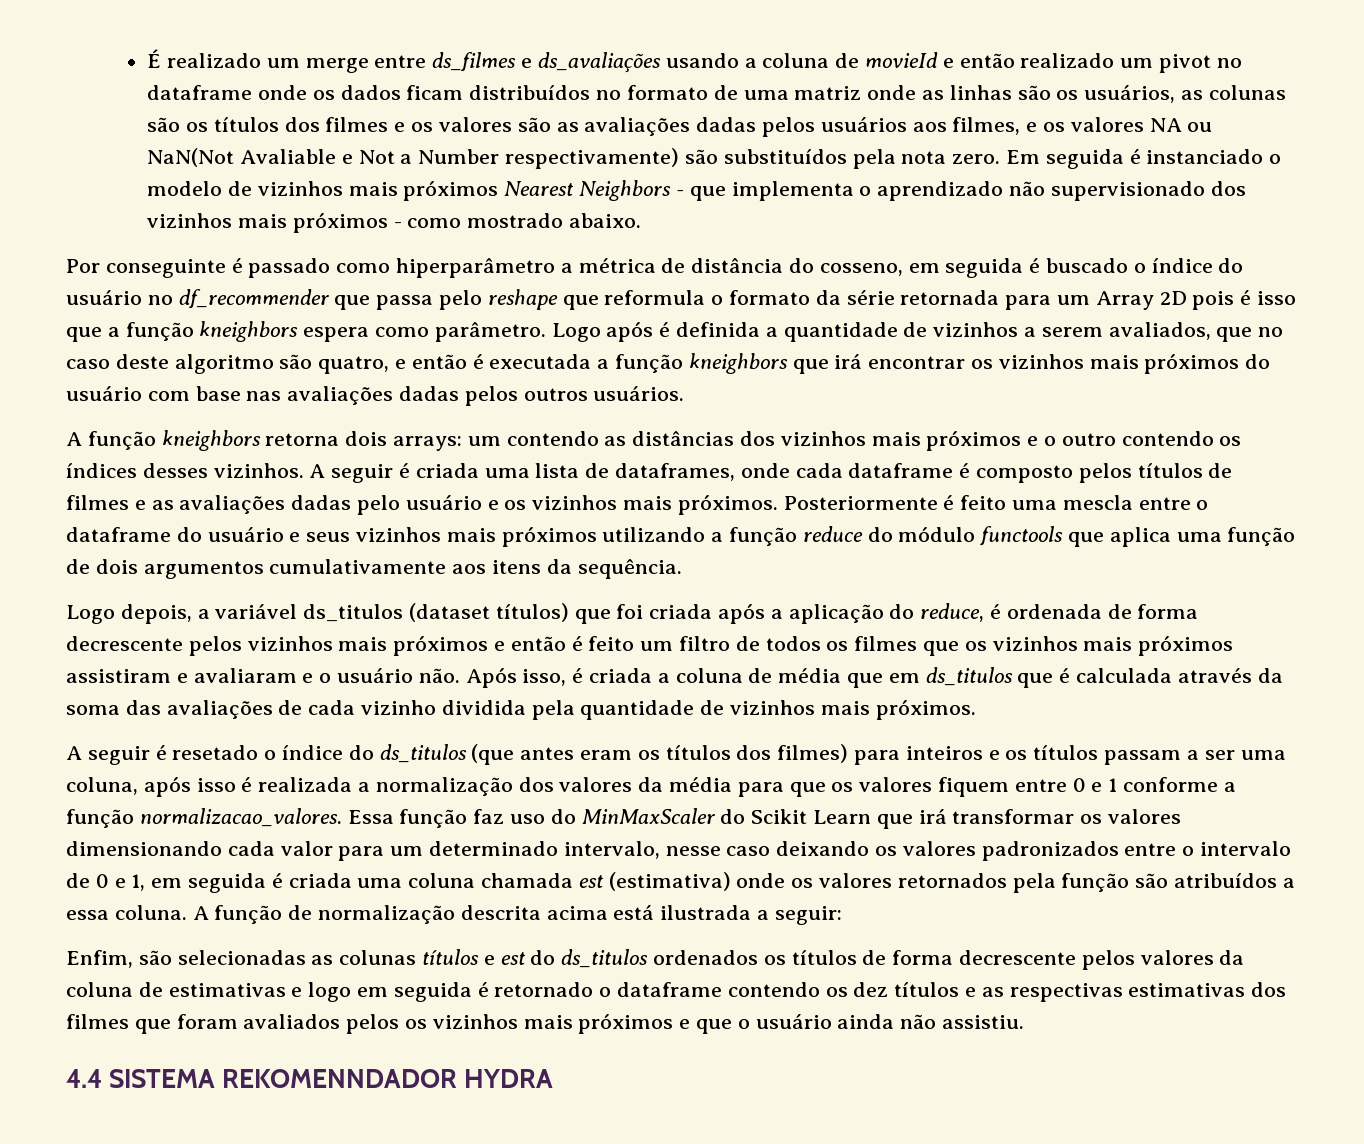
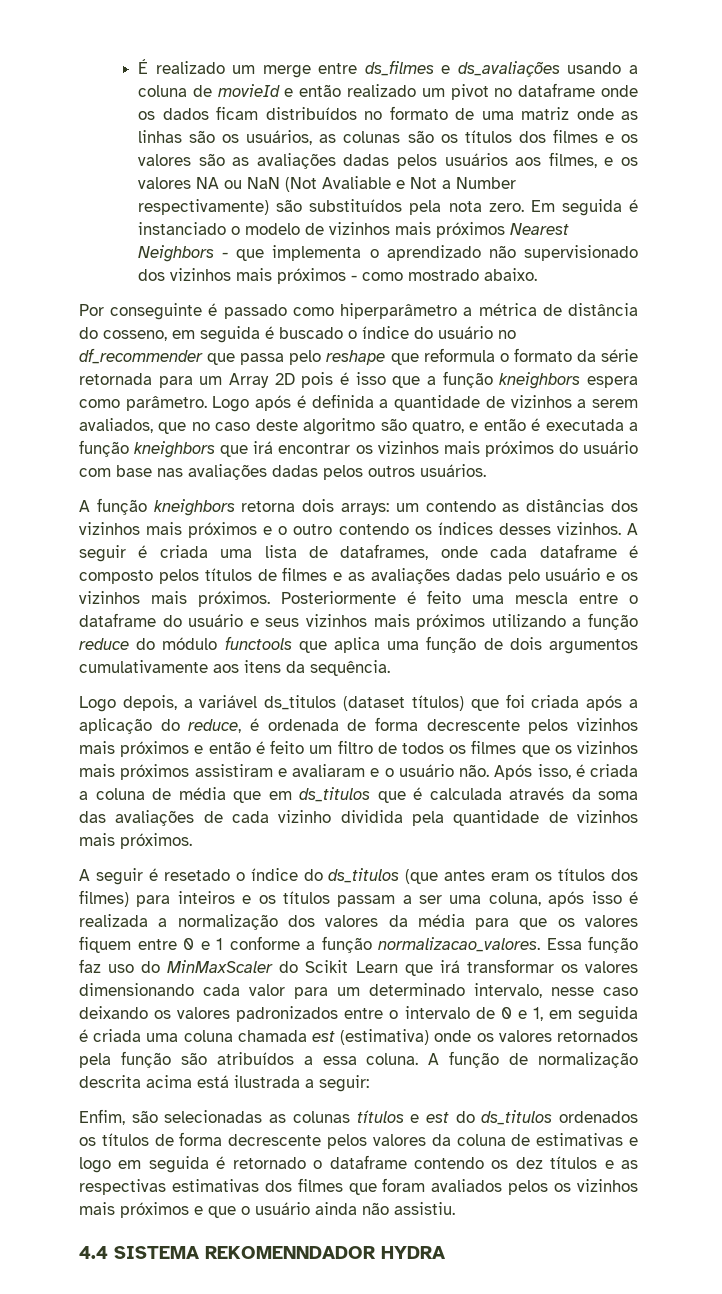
[147,148,235,167] NaN(Not -> [247,177,318,192] NaN (Not

